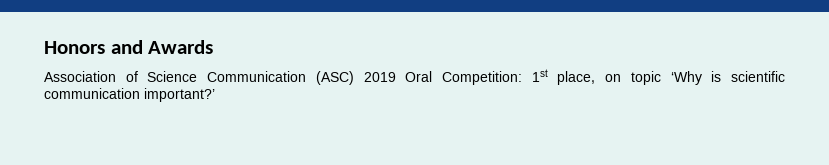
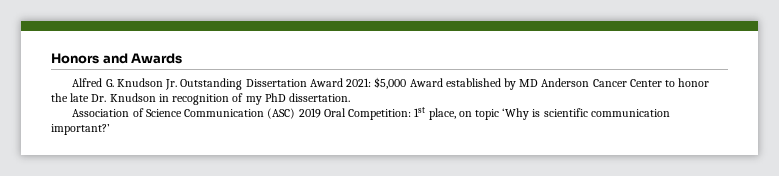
(214, 47) none -> [72,77,710,90] [51,93,351,105] // Alfred G. Knudson Jr. Outstanding Dissertation Award 2021: $5,000 Award established by MD Anderson Cancer Center to honor the late Dr. Knudson in recognition of my PhD dissertation.

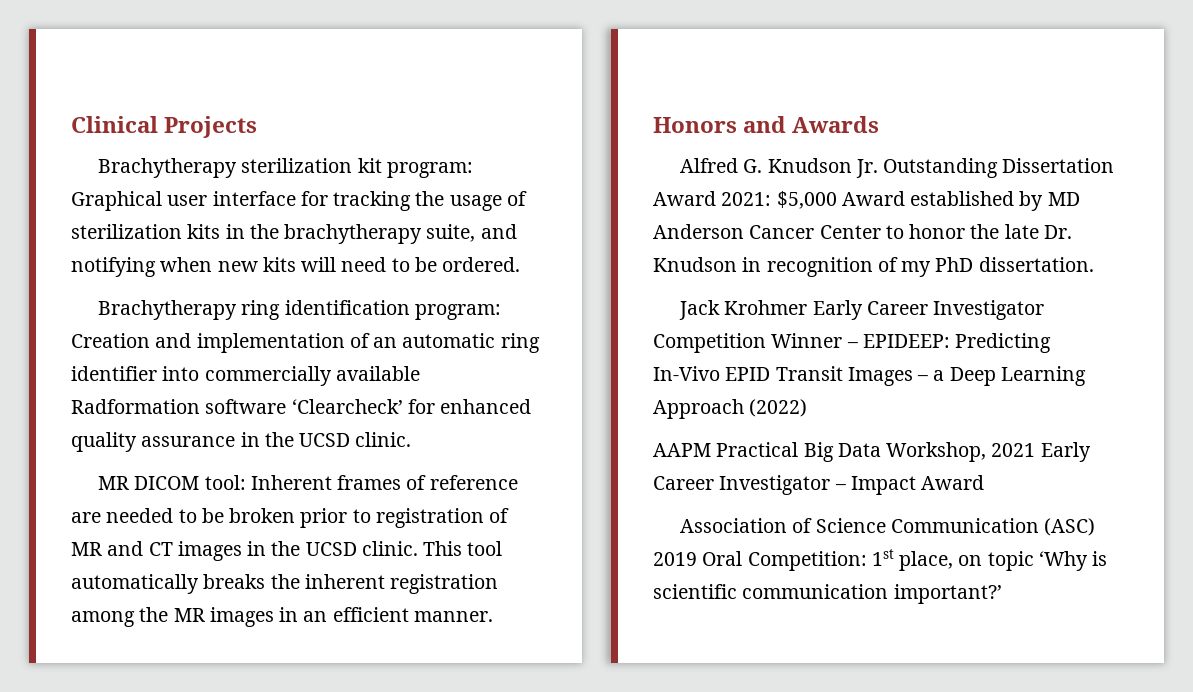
(51, 58) none -> [71,116,258,138] [98,158,473,178] [71,191,527,211] [71,224,517,244] [71,257,521,277] [98,300,501,320] [71,333,540,353] [71,366,420,386] [71,399,532,414] [71,432,412,452] [98,475,518,490] [71,508,510,528] [71,541,503,561] [71,574,499,594] [71,607,493,627] Clinical Projects // Brachytherapy sterilization kit program: Graphical user interface for tracking the usage of sterilization kits in the brachytherapy suite, and notifying when new kits will need to be ordered. // Brachytherapy ring identification program: Creation and implementation of an automatic ring identifier into commercially available Radformation software ‘Clearcheck’ for enhanced quality assurance in the UCSD clinic. // MR DICOM tool: Inherent frames of reference are needed to be broken prior to registration of MR and CT images in the UCSD clinic. This tool automatically breaks the inherent registration among the MR images in an efficient manner. //
(351, 97) none -> [679,300,1045,320] [653,333,1052,353] [653,366,1086,386] [653,399,808,419] [653,442,1091,462] [653,475,985,495] // Jack Krohmer Early Career Investigator Competition Winner – EPIDEEP: Predicting In-Vivo EPID Transit Images – a Deep Learning Approach (2022) // AAPM Practical Big Data Workshop, 2021 Early Career Investigator – Impact Award

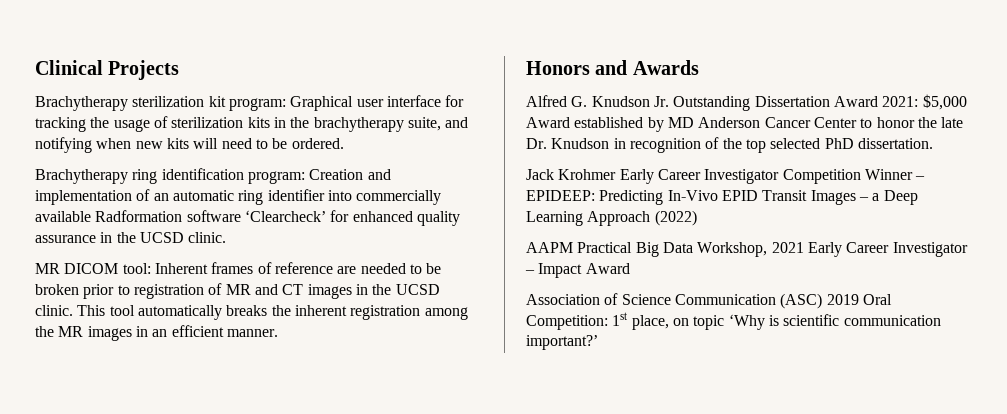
[901,261,932,277] my -> [722,138,821,153] the top selected

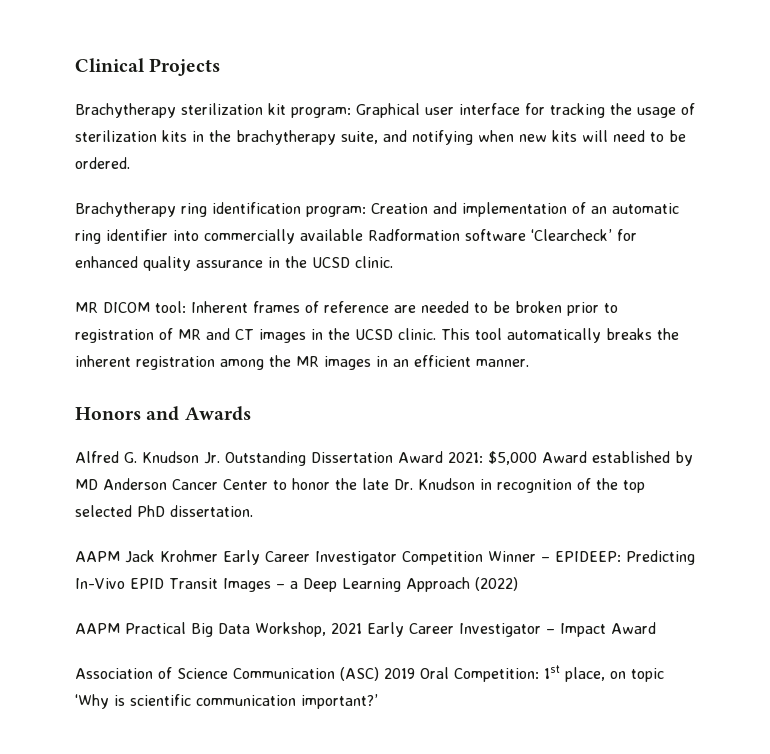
(933, 143) none -> [75,551,120,562] AAPM

